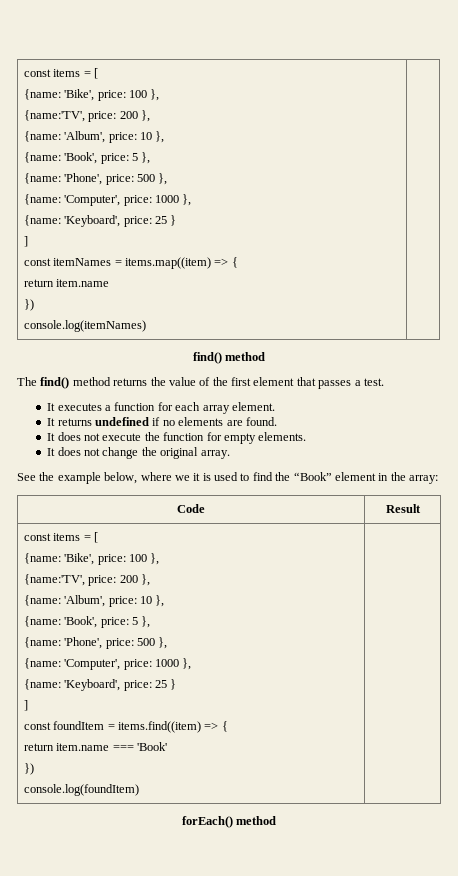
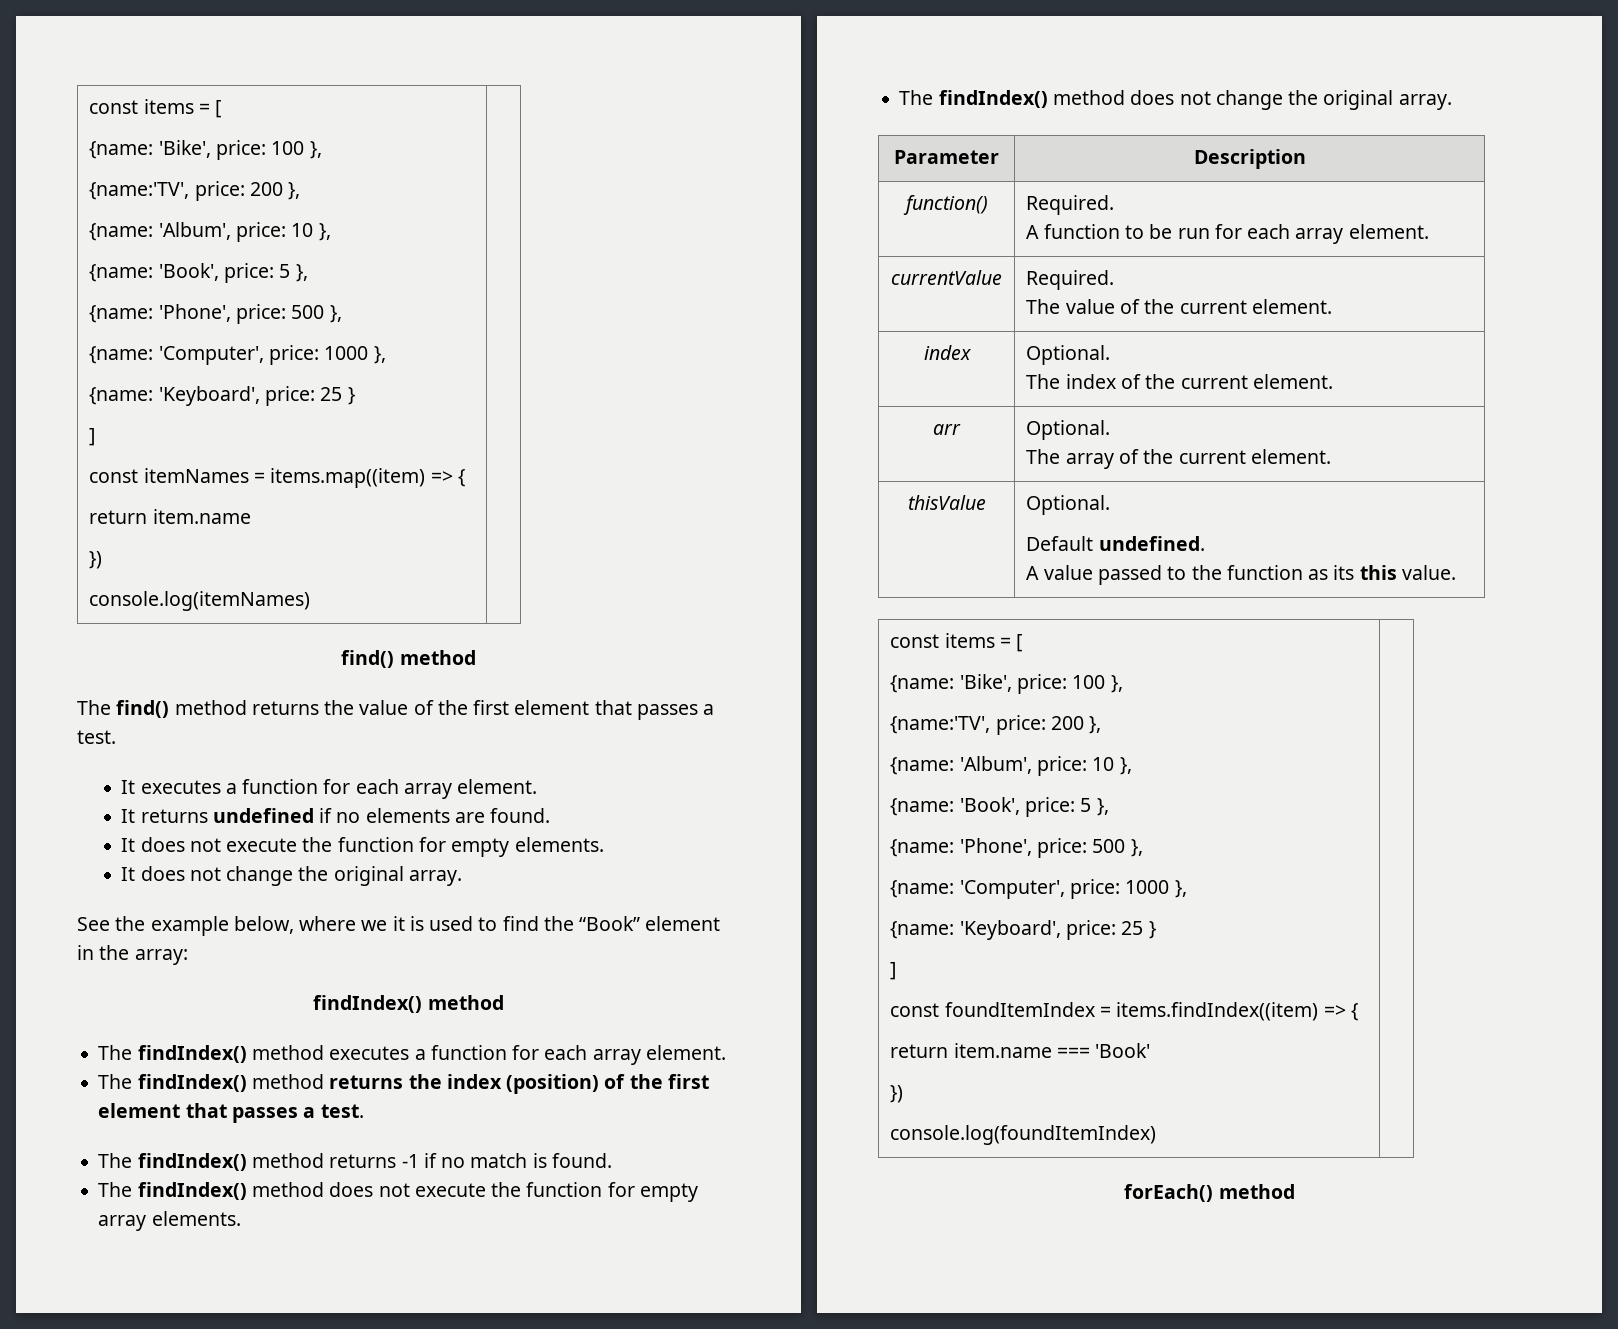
[177,504,205,513] [385,504,421,513] // Code | Result -> [313,995,504,1013] [98,1045,726,1065] [98,1074,709,1094] [98,1103,364,1123] [98,1153,612,1171] [98,1182,698,1202] [98,1211,241,1231] [899,90,1452,110] [894,150,999,164] [1193,149,1306,169] [902,195,988,215] [1026,195,1115,215] [1026,224,1429,244] [891,270,1002,285] [1026,270,1115,290] [1026,299,1332,314] [923,345,971,360] [1026,345,1111,365] [1026,374,1333,389] [933,423,961,435] [1026,420,1111,440] [1026,449,1331,469] [907,495,986,510] [1026,495,1111,515] [1026,536,1205,551] [1026,565,1456,585] // findIndex() method // The findIndex() method executes a function for each array element. // The findIndex() method returns the index (position) of the first element that passes a test. // The findIndex() method returns -1 if no match is found. // The findIndex() method does not execute the function for empty array elements. // The findIndex() method does not change the original array. // Parameter | Description // function() | Required. // A function to be run for each array element. // currentValue | Required. // The value of the current element. // index | Optional. // The index of the current element. // arr | Optional. // The array of the current element. // thisValue | Optional. // Default undefined. // A value passed to the function as its this value.
[53,721,202,733] foundItem = items.find((item) -> [944,1002,1319,1021] foundItemIndex = items.findIndex((item)
[23,784,139,796] console.log(foundItem) -> [890,1125,1157,1145] console.log(foundItemIndex)

